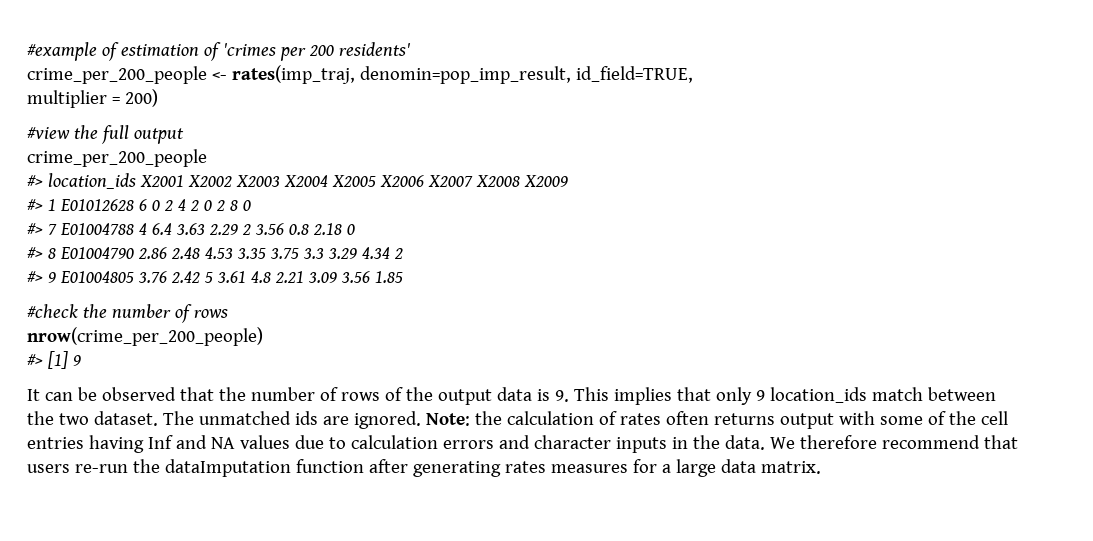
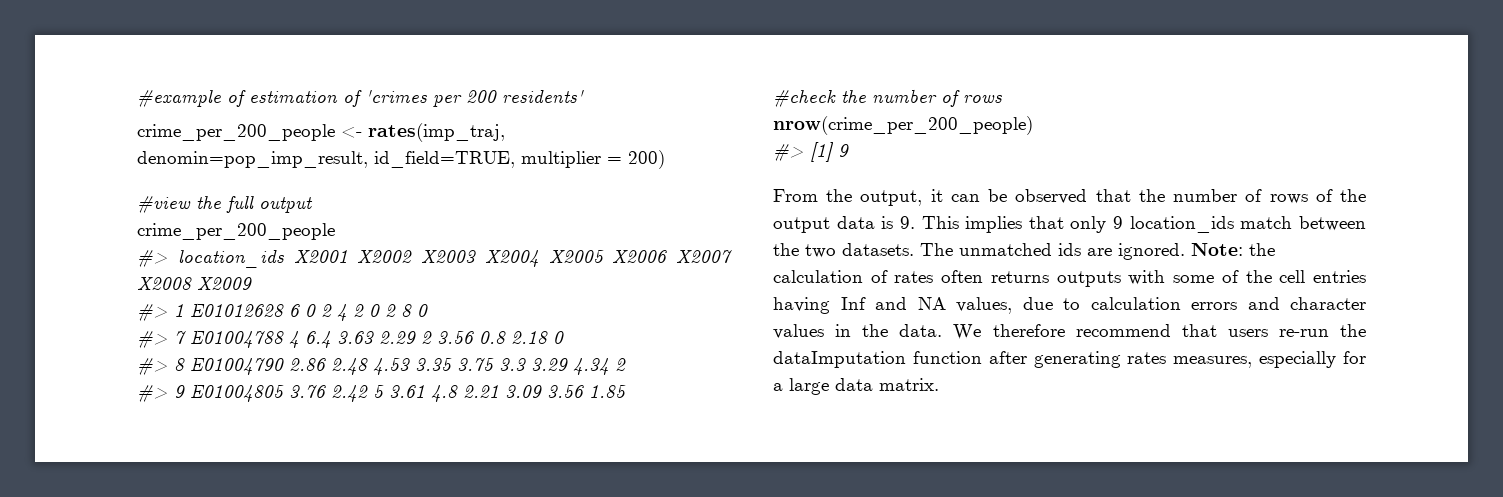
(693, 74) // -> (515, 159) none
[27,389,40,401] It -> [773,189,943,206] From the output, it
[93,411,158,426] dataset. -> [842,243,914,256] datasets.
[779,413,834,429] output -> [1056,271,1121,287] outputs
[239,435,290,449] values -> [956,297,1012,314] values,
[615,437,667,453] inputs -> [773,324,824,339] values
[550,464,628,473] measures -> [1173,351,1337,368] measures, especially

